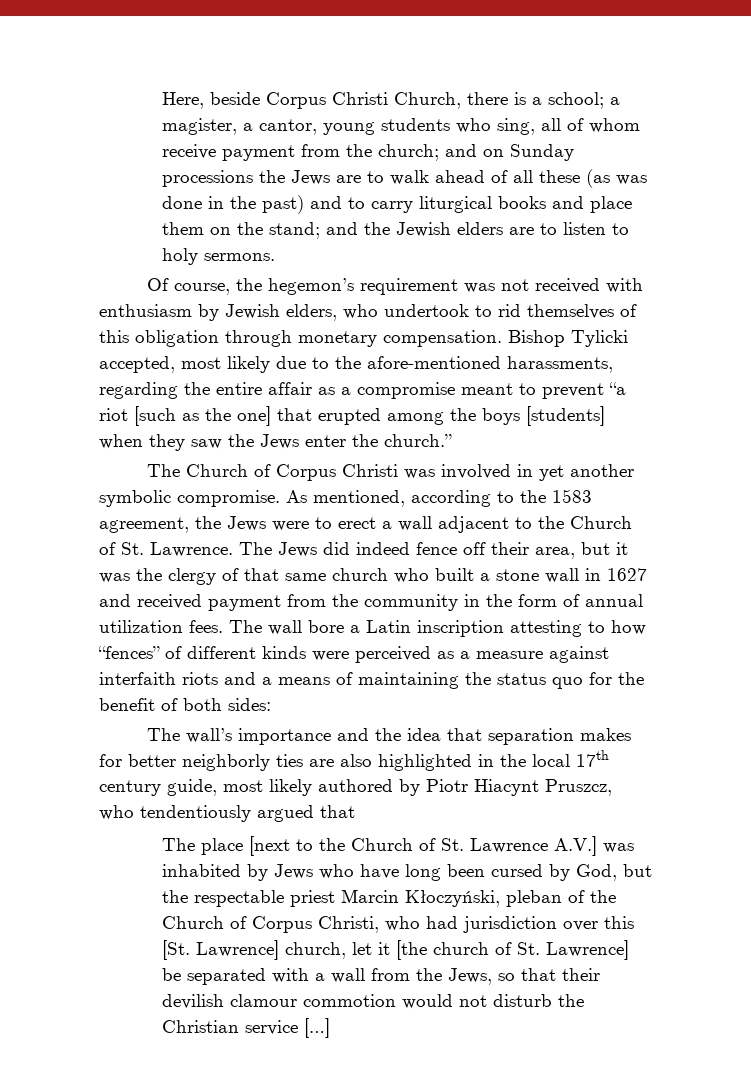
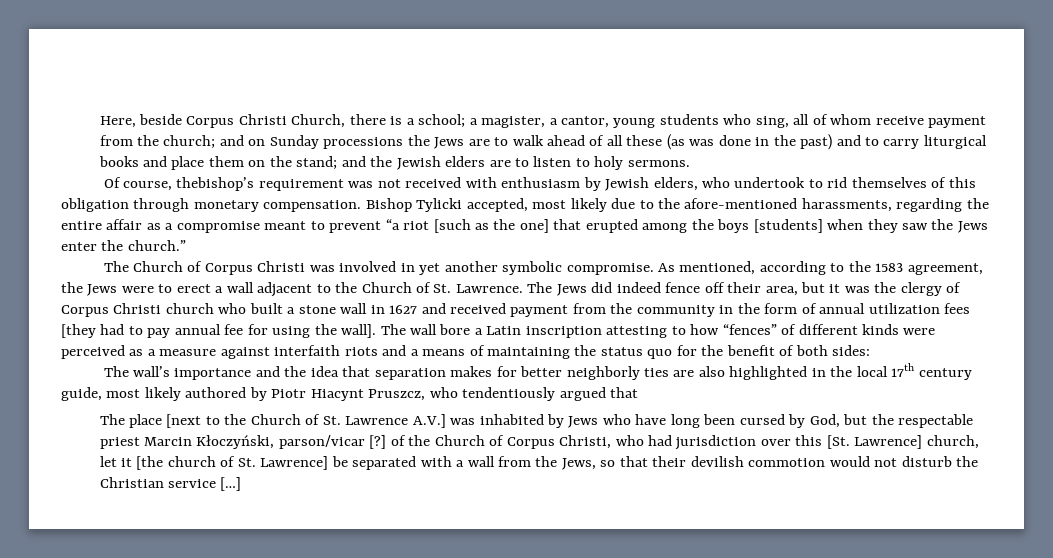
[235,278,354,295] the hegemon’s -> [176,177,255,191] thebishop’s
[244,568,326,581] that same -> [61,303,162,317] Corpus Christi
[189,620,223,633] fees. -> [944,303,971,314] [61,324,377,338] fees [they had to pay annual fee for using the wall].
[505,890,562,907] pleban -> [278,435,387,449] parson/vicar [?]
[229,994,297,1007] clamour -> (744, 461) none

